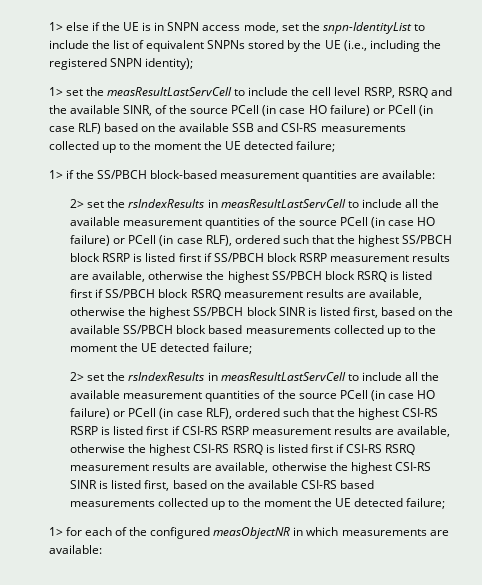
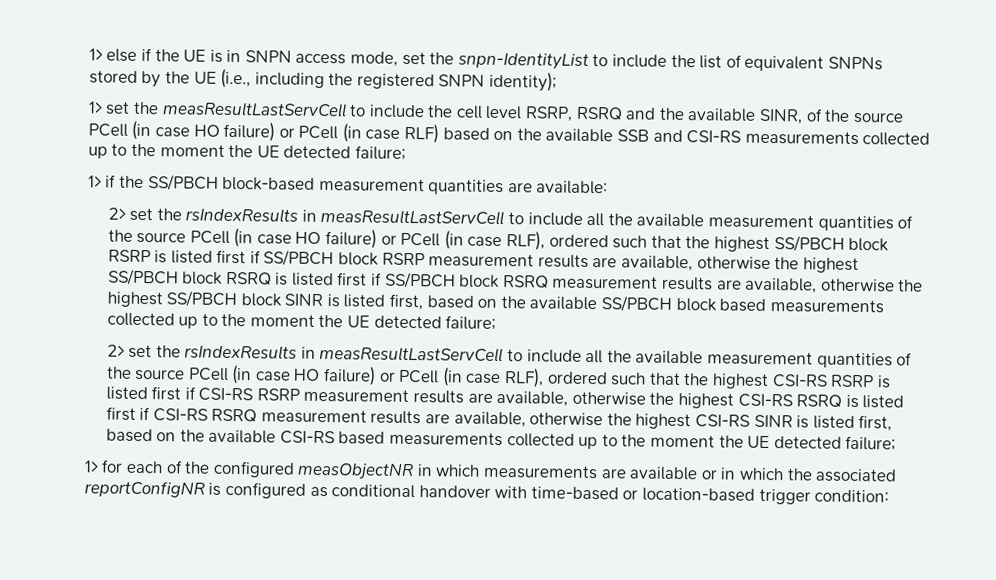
[48,545,102,554] available: -> [629,466,898,483] [83,480,890,505] available or in which the associated reportConfigNR is configured as conditional handover with time-based or location-based trigger condition:

